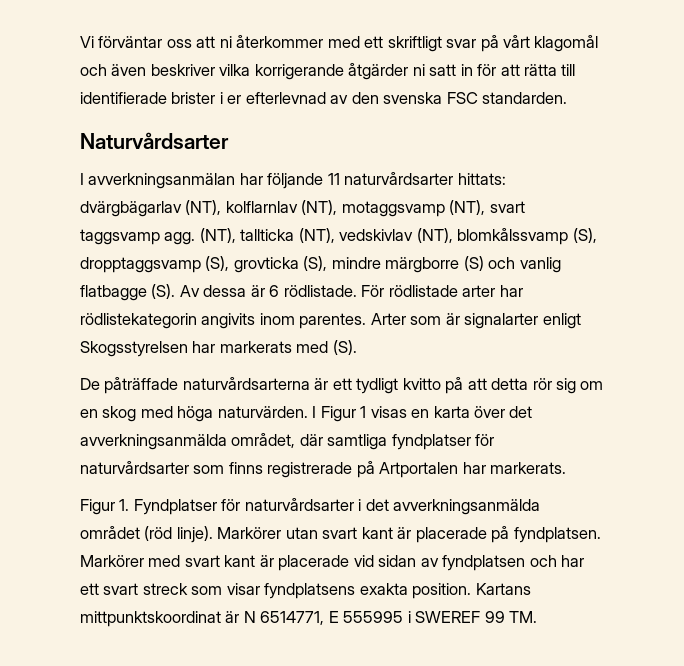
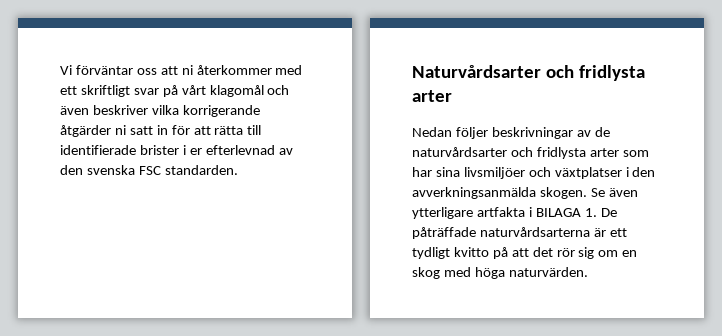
[80,172,506,189] [80,200,525,217] [80,228,597,245] [80,256,561,273] [80,284,523,301] [80,313,581,329] [80,340,357,357] // I avverkningsanmälan har följande 11 naturvårdsarter hittats: dvärgbägarlav (NT), kolflarnlav (NT), motaggsvamp (NT), svart taggsvamp agg. (NT), tallticka (NT), vedskivlav (NT), blomkålssvamp (S), dropptaggsvamp (S), grovticka (S), mindre märgborre (S) och vanlig flatbagge (S). Av dessa är 6 rödlistade. För rödlistade arter har rödlistekategorin angivits inom parentes. Arter som är signalarter enligt Skogsstyrelsen har markerats med (S). // -> [545,65,645,81] [412,90,452,102] [412,127,610,139] [412,147,649,159] [412,167,656,179] [412,187,638,199] [412,207,597,219] och fridlysta arter // Nedan följer beskrivningar av de naturvårdsarter och fridlysta arter som har sina livsmiljöer och växtplatser i den avverkningsanmälda skogen. Se även ytterligare artfakta i BILAGA 1.
[491,378,529,390] detta -> [532,247,553,257] det
[312,406,533,422] [80,433,495,450] [80,461,567,478] [80,498,541,515] [80,526,601,543] [80,555,585,571] [80,583,531,599] [80,611,538,627] I Figur 1 visas en karta över det avverkningsanmälda området, där samtliga fyndplatser för naturvårdsarter som finns registrerade på Artportalen har markerats. // Figur 1. Fyndplatser för naturvårdsarter i det avverkningsanmälda området (röd linje). Markörer utan svart kant är placerade på fyndplatsen. Markörer med svart kant är placerade vid sidan av fyndplatsen och har ett svart streck som visar fyndplatsens exakta position. Kartans mittpunktskoordinat är N 6514771, E 555995 i SWEREF 99 TM. -> (588, 272) none

